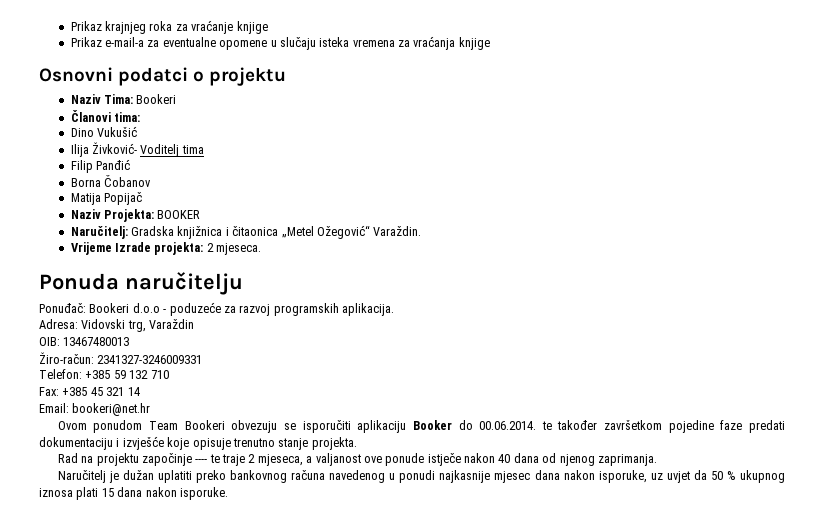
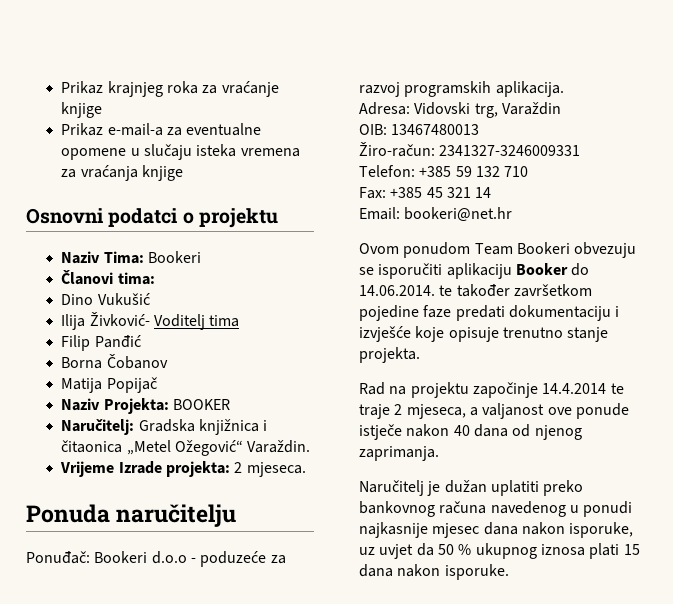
[479,421,537,430] 00.06.2014. -> [359,285,435,296] 14.06.2014.
[195,459,208,463] ---- -> [542,383,607,394] 14.4.2014

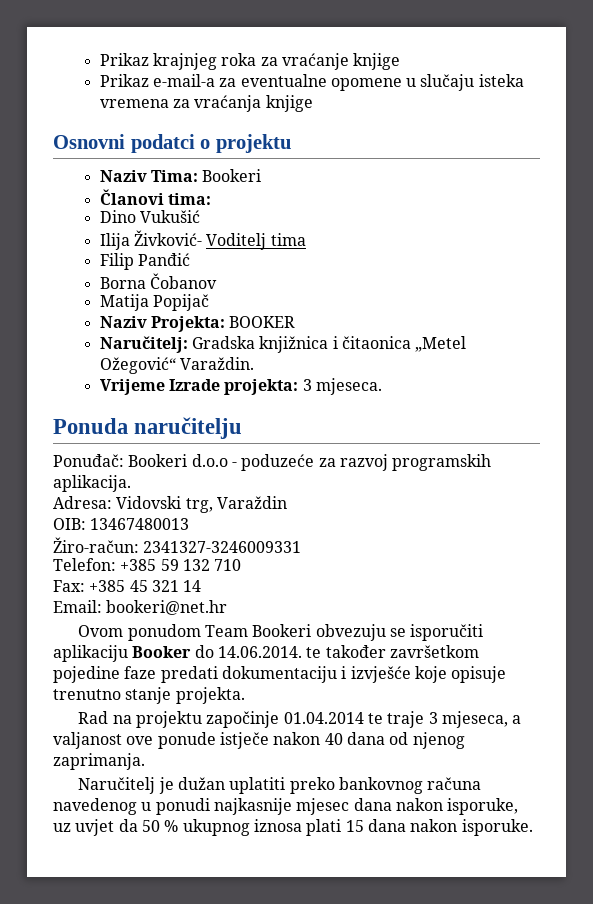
[234,462,243,473] 2 -> [302,379,312,391] 3
[542,383,607,394] 14.4.2014 -> [283,712,364,724] 01.04.2014
[394,404,403,415] 2 -> [428,712,438,724] 3

